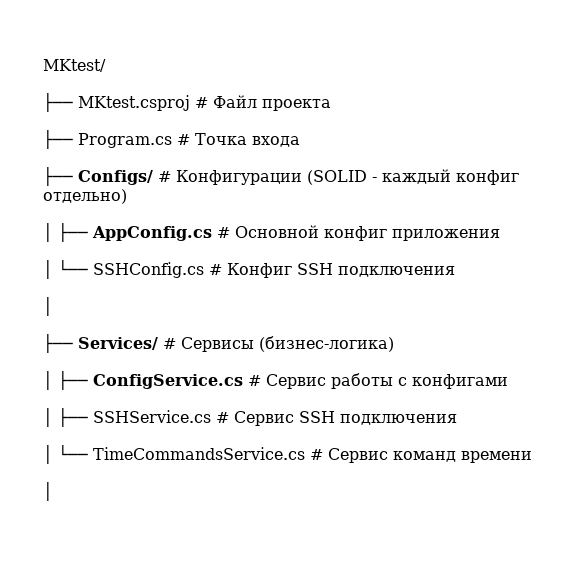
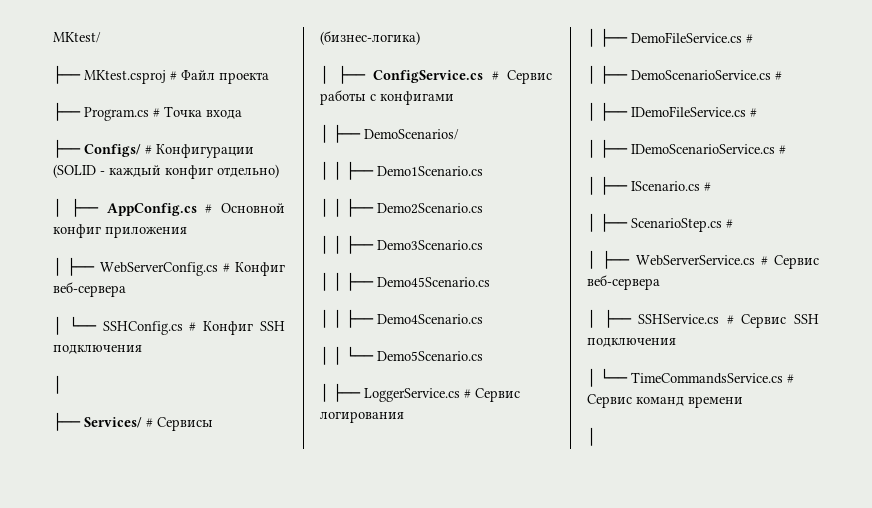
(500, 235) none -> [53,257,285,276] [53,282,126,297] // │ ├── WebServerConfig.cs # Конфиг веб-сервера
(508, 381) none -> [320,124,459,143] [320,161,483,180] [320,198,483,217] [320,235,483,254] [320,272,490,291] [320,309,483,328] [320,346,483,365] [320,383,520,402] [320,411,404,423] [587,28,753,47] [587,65,782,84] [587,102,757,121] [587,139,786,158] [587,176,711,195] [587,213,733,232] [587,250,819,269] [587,275,660,290] // │ ├── DemoScenarios/ // │ │ ├── Demo1Scenario.cs // │ │ ├── Demo2Scenario.cs // │ │ ├── Demo3Scenario.cs // │ │ ├── Demo45Scenario.cs // │ │ ├── Demo4Scenario.cs // │ │ └── Demo5Scenario.cs // │ ├── LoggerService.cs # Сервис логирования // │ ├── DemoFileService.cs # // │ ├── DemoScenarioService.cs # // │ ├── IDemoFileService.cs # // │ ├── IDemoScenarioService.cs # // │ ├── IScenario.cs # // │ ├── ScenarioStep.cs # // │ ├── WebServerService.cs # Сервис веб-сервера

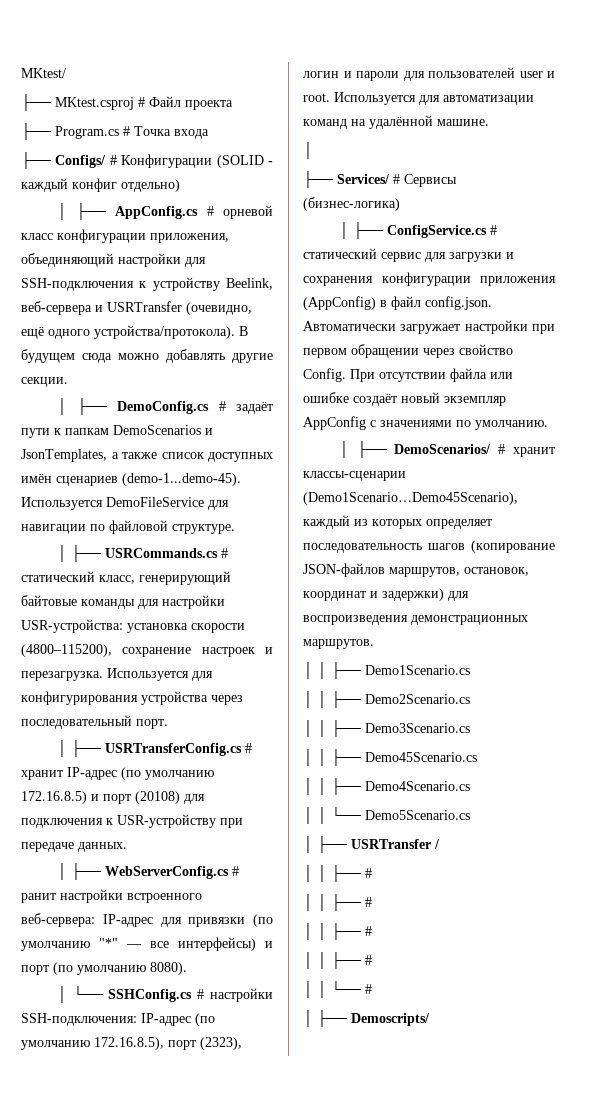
[221,203,285,213] [53,224,187,238] [53,257,285,276] [53,282,126,297] [53,316,285,335] [53,345,142,354] Основной конфиг приложения // │ ├── WebServerConfig.cs # Конфиг веб-сервера // │ └── SSHConfig.cs # Конфиг SSH подключения -> [223,205,273,219] [21,229,229,243] [21,253,206,267] [21,277,273,291] [21,301,252,315] [21,325,248,339] [21,349,273,363] [21,377,68,387] [56,398,273,415] [21,425,213,438] [21,449,273,462] [21,473,241,486] [21,497,229,510] [21,520,235,534] [56,545,228,562] [21,571,231,585] [21,595,225,609] [21,619,245,633] [21,644,273,657] [21,668,213,681] [21,691,243,705] [21,715,168,729] [56,740,252,757] [21,767,214,780] [21,791,205,804] [21,814,243,828] [21,842,127,852] [56,863,239,880] [21,889,202,903] [21,913,273,927] [21,937,273,951] [21,962,187,975] [56,986,273,1003] [21,1013,215,1026] [21,1037,242,1050] [303,67,555,81] [303,92,534,105] [303,115,489,129] орневой класс конфигурации приложения, объединяющий настройки для SSH-подключения к устройству Beelink, веб-сервера и USRTransfer (очевидно, ещё одного устройства/протокола). В будущем сюда можно добавлять другие секции. // │ ├── DemoConfig.cs # задаёт пути к папкам DemoScenarios и JsonTemplates, а также список доступных имён сценариев (demo-1...demo-45). Используется DemoFileService для навигации по файловой структуре. // │ ├── USRCommands.cs # статический класс, генерирующий байтовые команды для настройки USR-устройства: установка скорости (4800–115200), сохранение настроек и перезагрузка. Используется для конфигурирования устройства через последовательный порт. // │ ├── USRTransferConfig.cs # хранит IP-адрес (по умолчанию 172.16.8.5) и порт (20108) для подключения к USR-устройству при передаче данных. // │ ├── WebServerConfig.cs # ранит настройки встроенного веб-сервера: IP-адрес для привязки (по умолчанию "*" — все интерфейсы) и порт (по умолчанию 8080). // │ └── SSHConfig.cs # настройки SSH-подключения: IP-адрес (по умолчанию 172.16.8.5), порт (2323), логин и пароли для пользователей user и root. Используется для автоматизации команд на удалённой машине.
[507,70,552,84] [320,90,454,105] [320,124,459,143] Сервис работы с конфигами // │ ├── DemoScenarios/ -> [303,248,514,262] [303,272,556,286] [303,296,492,310] [303,320,555,334] [303,344,513,358] [303,368,513,382] [303,392,506,406] [303,416,548,430] [338,441,555,458] [303,471,406,481] [303,492,518,505] [303,515,492,529] [303,540,555,553] [303,563,529,577] [303,588,469,601] [303,615,528,625] [303,639,374,649] статический сервис для загрузки и сохранения конфигурации приложения (AppConfig) в файл config.json. Автоматически загружает настройки при первом обращении через свойство Config. При отсутствии файла или ошибке создаёт новый экземпляр AppConfig с значениями по умолчанию. // │ ├── DemoScenarios/ # хранит классы-сценарии (Demo1Scenario…Demo45Scenario), каждый из которых определяет последовательность шагов (копирование JSON-файлов маршрутов, остановок, координат и задержки) для воспроизведения демонстрационных маршрутов.
[364,388,520,402] [320,411,404,423] [587,28,753,47] [587,65,782,84] [587,102,757,121] [587,139,786,158] [587,176,711,195] [587,213,733,232] [587,250,819,269] [587,275,660,290] [587,309,819,328] [587,338,676,347] [587,368,794,387] [587,394,743,408] [587,427,596,446] LoggerService.cs # Сервис логирования // │ ├── DemoFileService.cs # // │ ├── DemoScenarioService.cs # // │ ├── IDemoFileService.cs # // │ ├── IDemoScenarioService.cs # // │ ├── IScenario.cs # // │ ├── ScenarioStep.cs # // │ ├── WebServerService.cs # Сервис веб-сервера // │ ├── SSHService.cs # Сервис SSH подключения // │ └── TimeCommandsService.cs # Сервис команд времени // │ -> [351,839,440,849] [303,865,372,882] [303,894,372,911] [303,923,372,940] [303,952,372,969] [303,981,372,998] [303,1010,430,1027] USRTransfer / // │ │ ├── # // │ │ ├── # // │ │ ├── # // │ │ ├── # // │ │ └── # // │ ├── Demoscripts/

